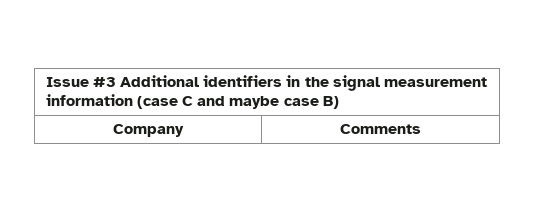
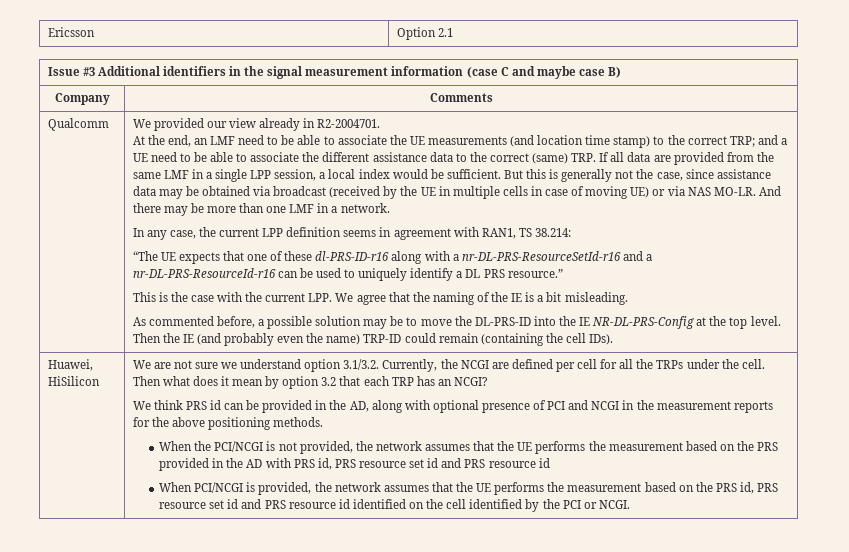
(45, 82) none -> [47,27,95,37] [396,27,453,40] Ericsson | Option 2.1 //
(421, 129) none -> [47,118,109,131] [132,118,381,131] [132,135,787,148] [132,152,774,165] [132,169,771,182] [132,186,781,199] [132,203,390,216] [132,227,571,240] [132,251,652,264] [132,268,563,281] [132,292,628,305] [132,316,781,329] [132,333,614,346] [47,359,93,371] [47,376,100,386] [132,359,765,372] [132,376,488,389] [132,400,773,413] [132,417,324,430] [159,441,779,454] [159,458,550,471] [159,482,779,495] [159,499,630,512] // Qualcomm | We provided our view already in R2-2004701. // At the end, an LMF need to be able to associate the UE measurements (and location time stamp) to the correct TRP; and a UE need to be able to associate the different assistance data to the correct (same) TRP. If all data are provided from the same LMF in a single LPP session, a local index would be sufficient. But this is generally not the case, since assistance data may be obtained via broadcast (received by the UE in multiple cells in case of moving UE) or via NAS MO-LR. And there may be more than one LMF in a network. // In any case, the current LPP definition seems in agreement with RAN1, TS 38.214: // “The UE expects that one of these dl-PRS-ID-r16 along with a nr-DL-PRS-ResourceSetId-r16 and a nr-DL-PRS-ResourceId-r16 can be used to uniquely identify a DL PRS resource.” // This is the case with the current LPP. We agree that the naming of the IE is a bit misleading. // As commented before, a possible solution may be to move the DL-PRS-ID into the IE NR-DL-PRS-Config at the top level. Then the IE (and probably even the name) TRP-ID could remain (containing the cell IDs). // Huawei, HiSilicon | We are not sure we understand option 3.1/3.2. Currently, the NCGI are defined per cell for all the TRPs under the cell. Then what does it mean by option 3.2 that each TRP has an NCGI? // We think PRS id can be provided in the AD, along with optional presence of PCI and NCGI in the measurement reports for the above positioning methods. // When the PCI/NCGI is not provided, the network assumes that the UE performs the measurement based on the PRS provided in the AD with PRS id, PRS resource set id and PRS resource id // When PCI/NCGI is provided, the network assumes that the UE performs the measurement based on the PRS id, PRS resource set id and PRS resource id identified on the cell identified by the PCI or NCGI.

